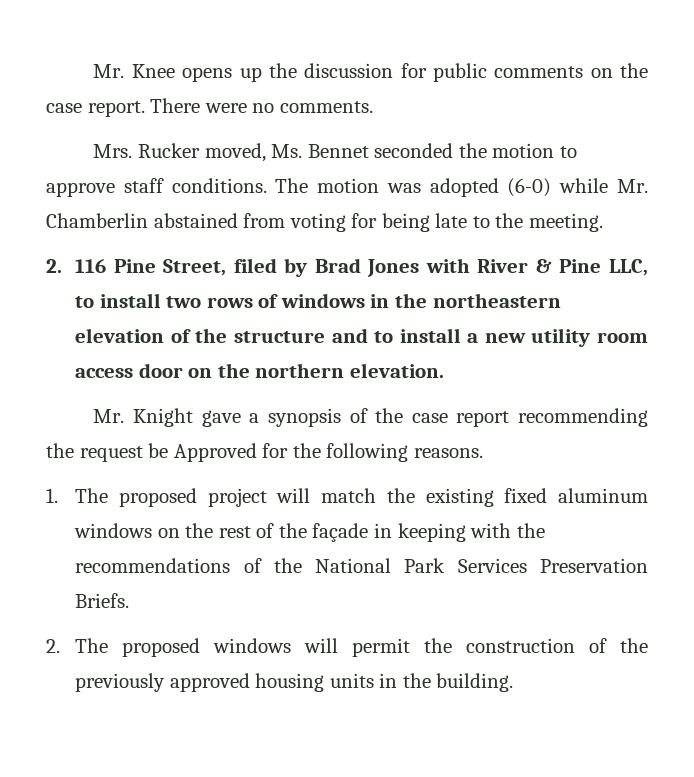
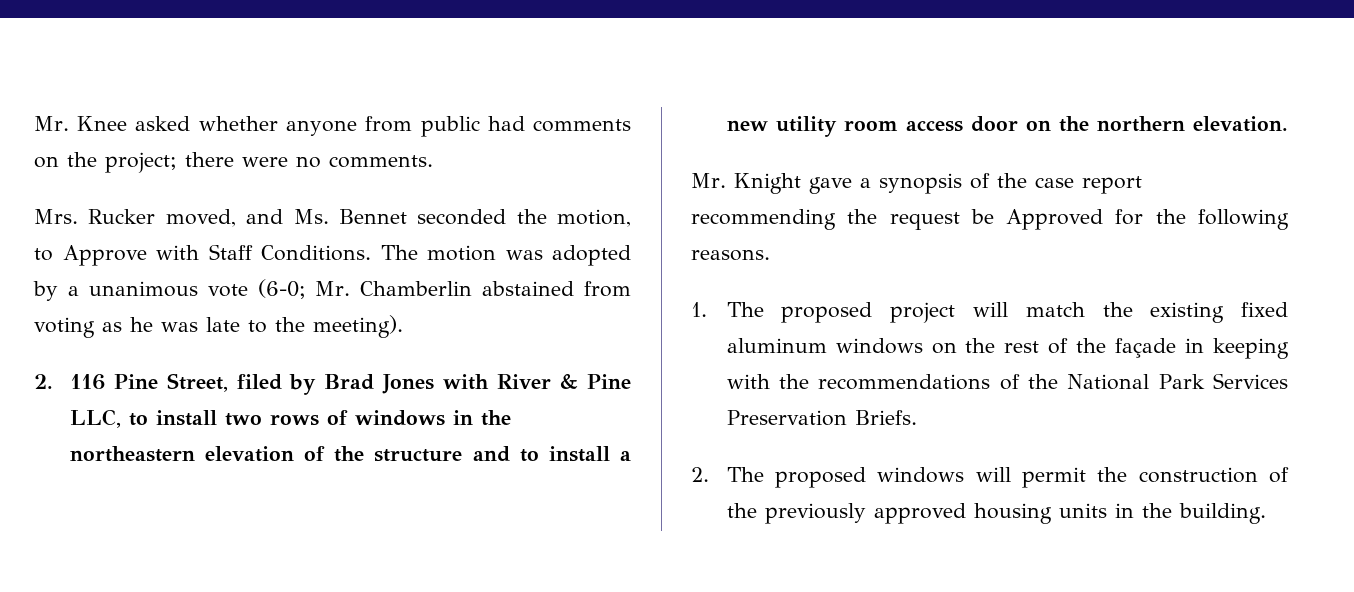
[182,63,648,82] [46,98,201,117] opens up the discussion for public comments on the case report. There -> [135,116,631,137] [34,152,234,173] asked whether anyone from public had comments on the project; there
(266, 152) none -> [246,209,284,224] and
[492,143,577,158] [46,178,609,197] motion to approve staff conditions. The motion was adopted (6-0) while -> [557,209,631,227] [34,244,631,266] [33,279,306,301] motion, to Approve with Staff Conditions. The motion was adopted by a unanimous vote (6-0;
[351,213,430,232] for being -> [102,317,198,332] as he was
[528,213,603,232] meeting. -> [313,315,403,338] meeting).

